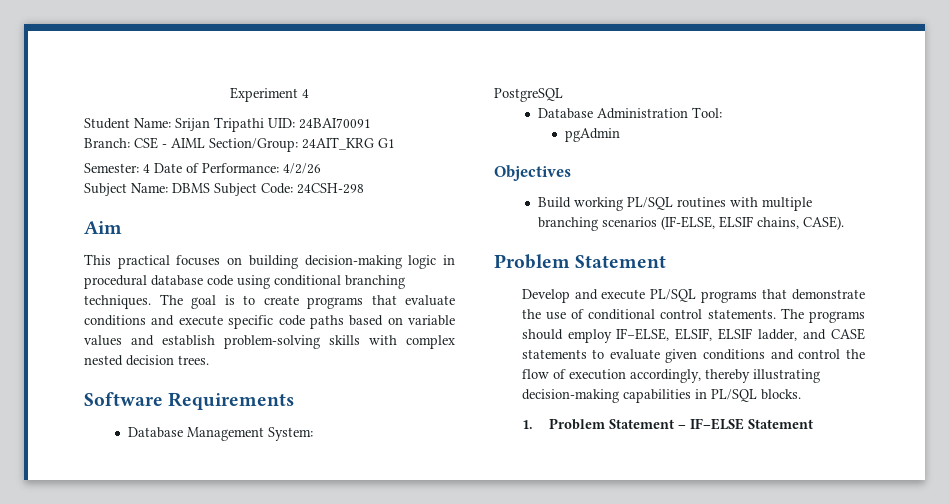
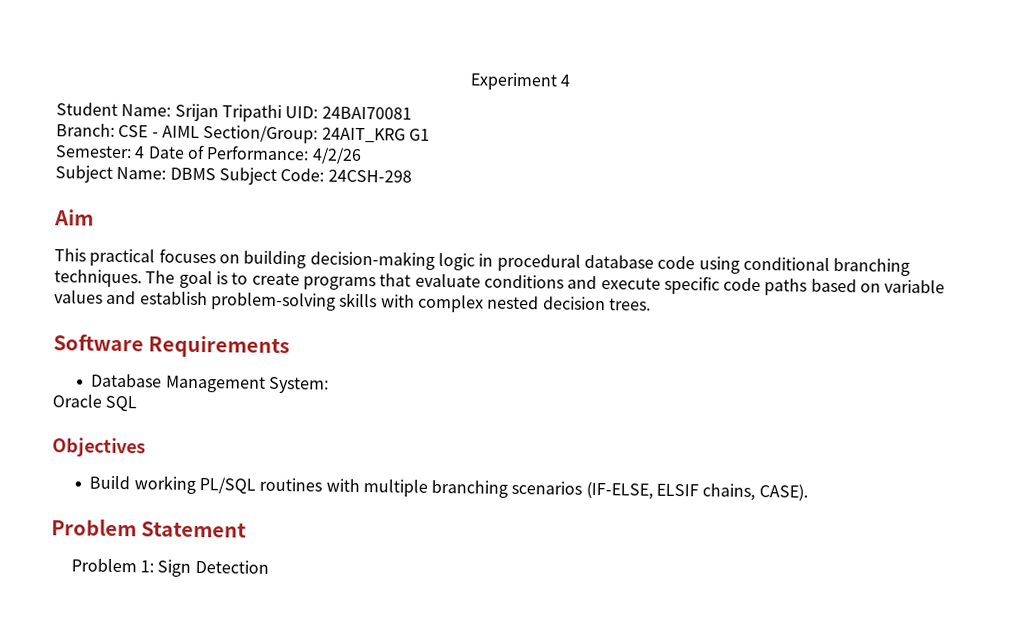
[299,118,371,129] 24BAI70091 -> [321,106,412,120] 24BAI70081
[494,88,563,102] [537,107,722,119] [565,128,621,142] PostgreSQL // Database Administration Tool: // pgAdmin -> [52,394,138,412] Oracle SQL
[521,289,865,303] [521,308,865,323] [521,328,865,343] [521,349,865,363] [521,369,820,383] [521,389,801,403] [521,418,814,430] Develop and execute PL/SQL programs that demonstrate the use of conditional control statements. The programs should employ IF–ELSE, ELSIF, ELSIF ladder, and CASE statements to evaluate given conditions and control the flow of execution accordingly, thereby illustrating decision-making capabilities in PL/SQL blocks. // 1. Problem Statement – IF–ELSE Statement -> [70,558,269,577] Problem 1: Sign Detection

